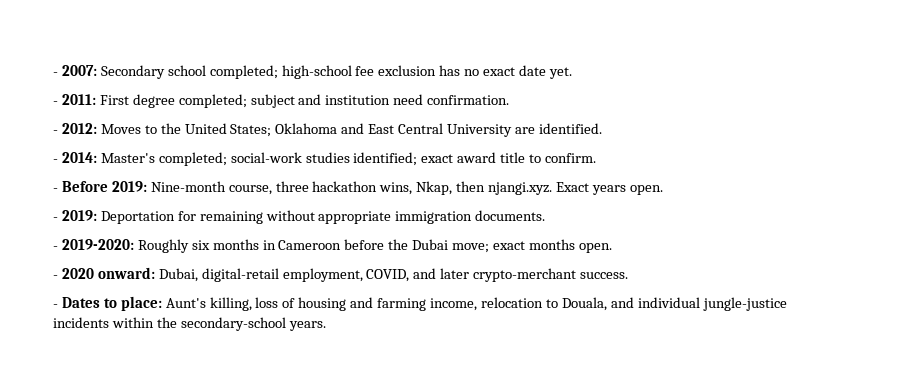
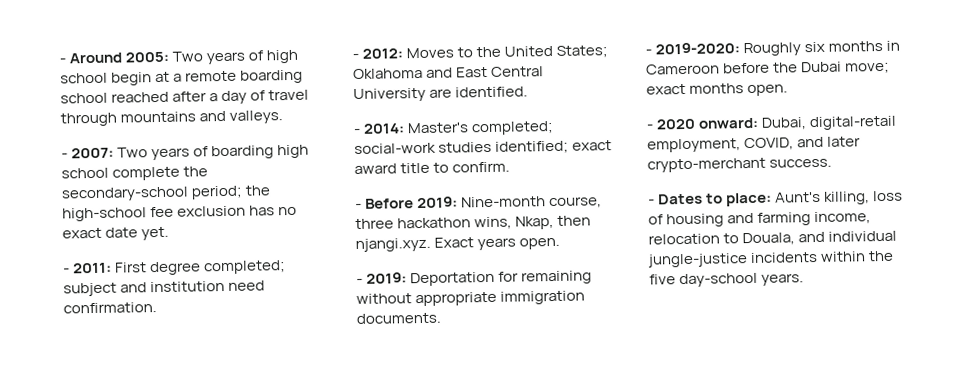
[53,65,278,79] - 2007: Secondary school completed; -> [59,49,300,65] [60,69,304,86] [60,89,310,105] [60,110,284,127] [61,144,310,161] [61,166,209,181] [61,185,272,202] - Around 2005: Two years of high school begin at a remote boarding school reached after a day of travel through mountains and valleys. // - 2007: Two years of boarding high school complete the secondary-school period; the
[180,317,286,331] secondary-school -> [649,272,759,288] five day-school

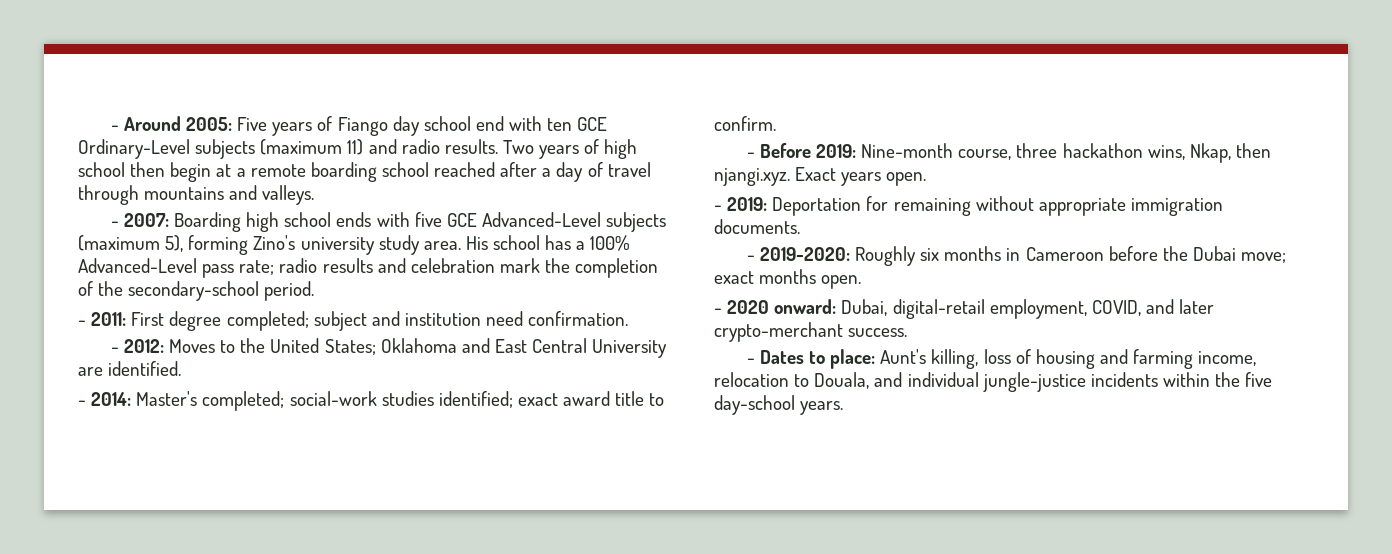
(170, 57) none -> [237,116,608,136] [78,139,498,159] Five years of Fiango day school end with ten GCE Ordinary-Level subjects (maximum 11) and radio results.
(108, 78) none -> [130,162,166,177] then
[117,144,310,161] [61,166,209,181] [61,185,272,202] [62,205,298,222] [62,226,170,241] Two years of boarding high school complete the secondary-school period; the high-school fee exclusion has no exact date yet. -> [174,212,667,232] [78,235,631,255] [78,258,659,278] [78,281,315,301] Boarding high school ends with five GCE Advanced-Level subjects (maximum 5), forming Zino's university study area. His school has a 100% Advanced-Level pass rate; radio results and celebration mark the completion of the secondary-school period.

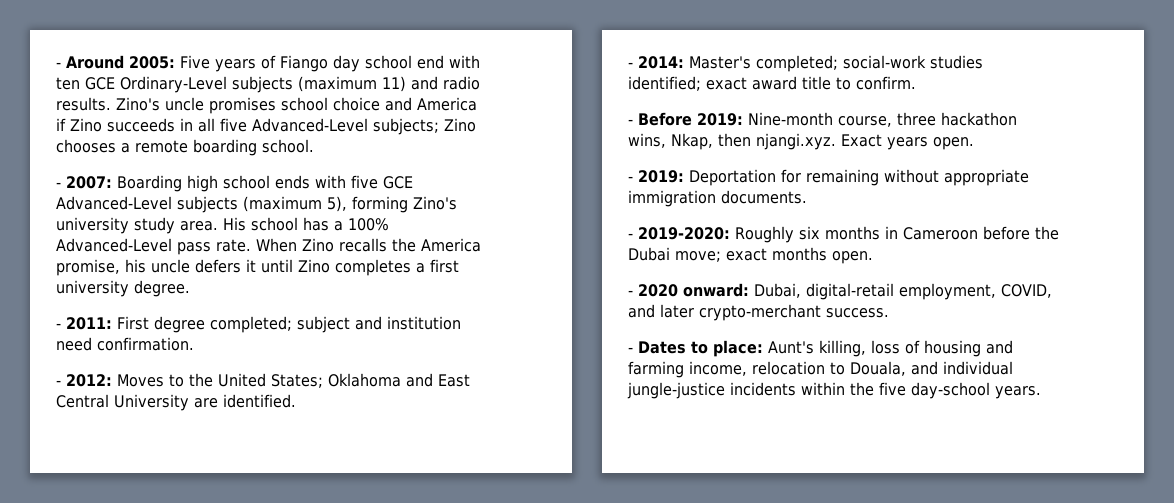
[502,139,638,159] [78,162,651,182] [78,185,315,205] Two years of high school then begin at a remote boarding school reached after a day of travel through mountains and valleys. -> [116,97,477,114] [56,118,476,135] [56,139,314,156] Zino's uncle promises school choice and America if Zino succeeds in all five Advanced-Level subjects; Zino chooses a remote boarding school.
[239,258,659,278] [78,281,315,301] rate; radio results and celebration mark the completion of the secondary-school period. -> [216,238,481,252] [56,259,459,276] [56,280,190,297] rate. When Zino recalls the America promise, his uncle defers it until Zino completes a first university degree.

